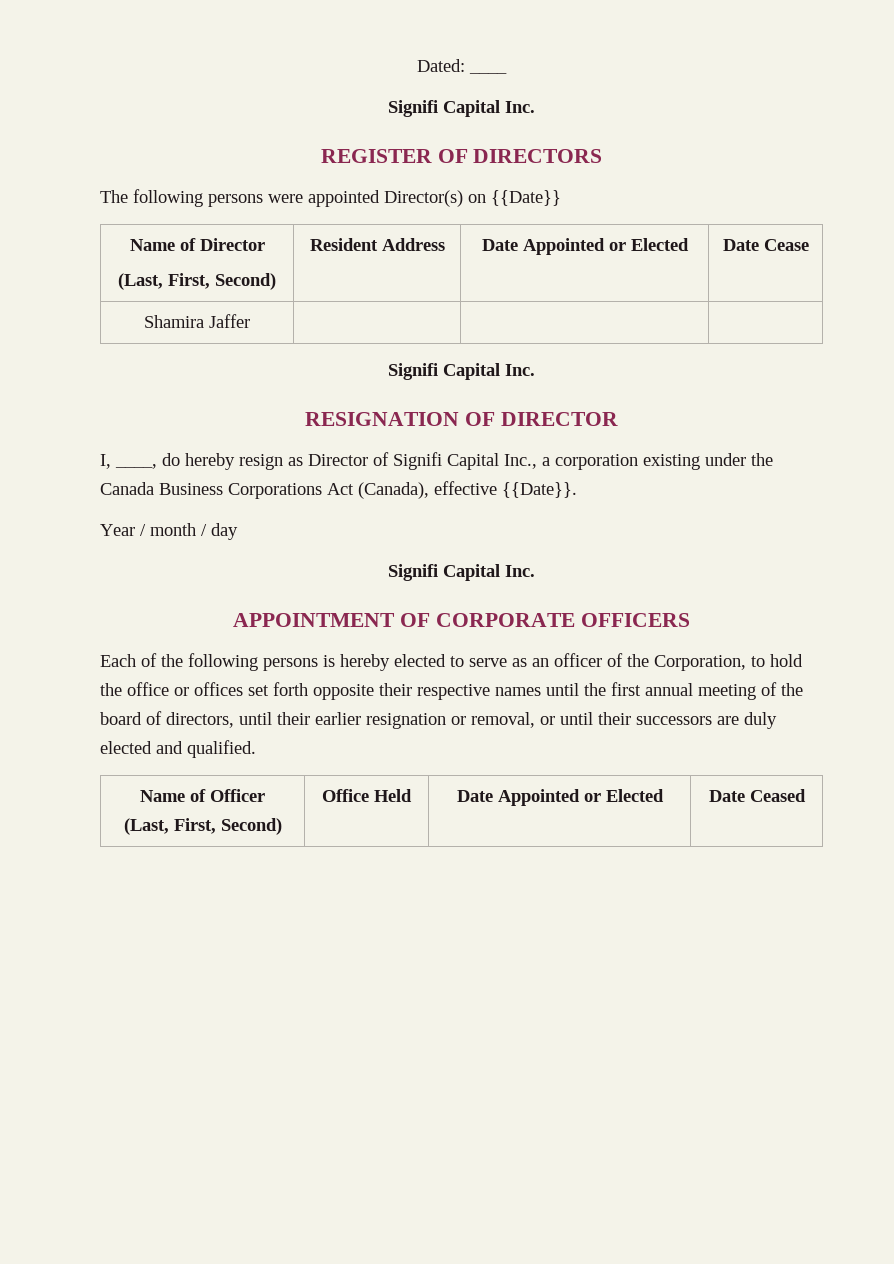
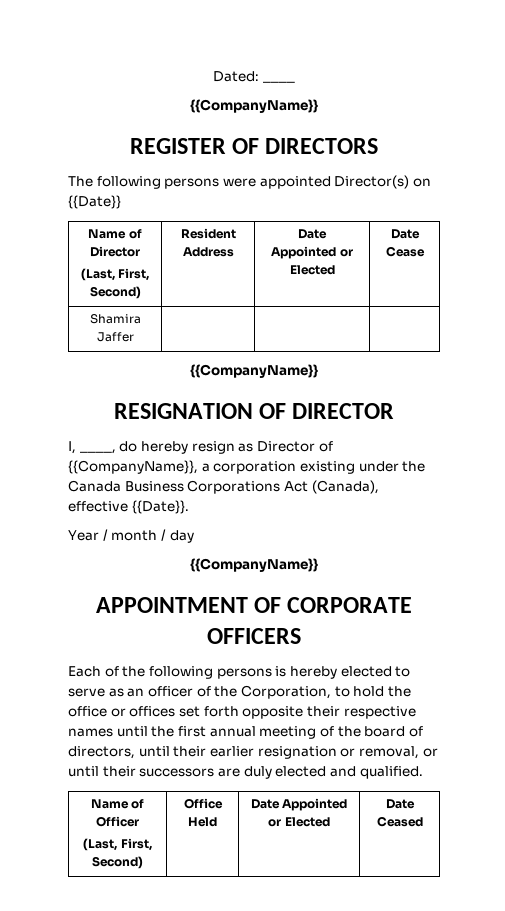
[388,100,535,117] Signifi Capital Inc. -> [190,99,318,113] {{CompanyName}}
[388,363,535,380] Signifi Capital Inc. -> [190,364,318,378] {{CompanyName}}
[393,452,537,470] Signifi Capital Inc., -> [68,460,198,474] {{CompanyName}},
[388,564,535,581] Signifi Capital Inc. -> [190,558,318,572] {{CompanyName}}

